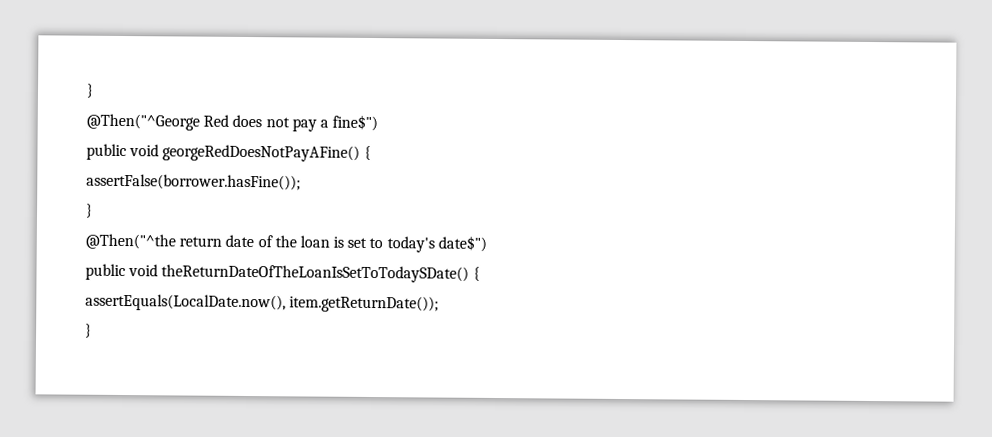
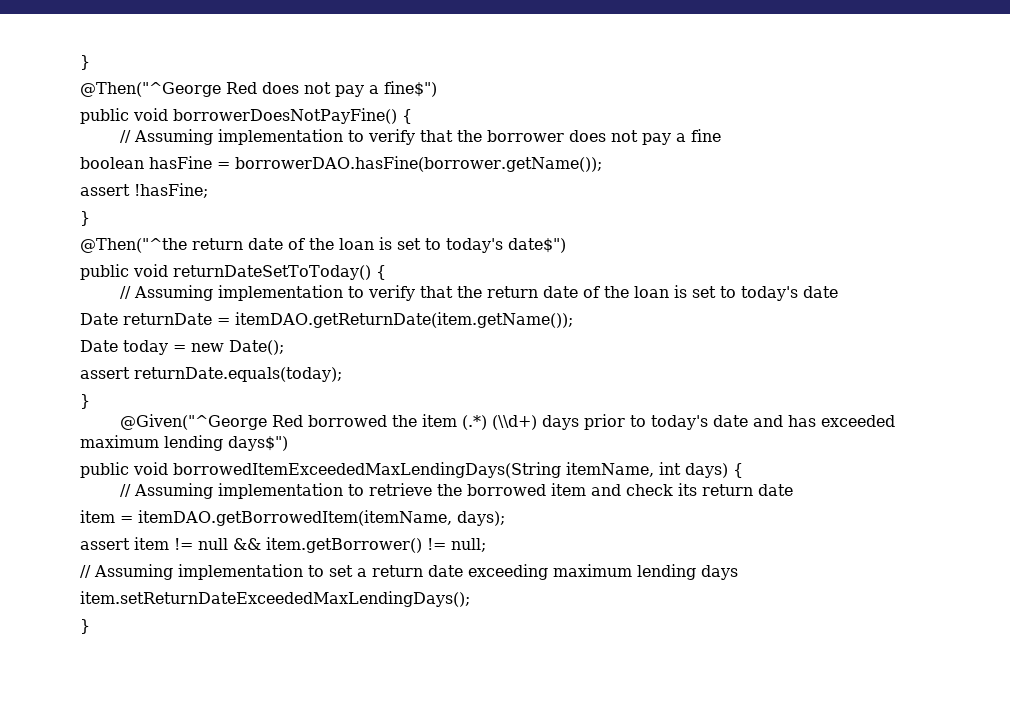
[162,144,371,162] [86,173,301,191] georgeRedDoesNotPayAFine() { // assertFalse(borrower.hasFine()); -> [173,108,412,124] [120,129,722,145] [80,156,602,172] [80,183,208,198] borrowerDoesNotPayFine() { // // Assuming implementation to verify that the borrower does not pay a fine // boolean hasFine = borrowerDAO.hasFine(borrower.getName()); // assert !hasFine;
[161,264,480,283] [85,293,440,313] theReturnDateOfTheLoanIsSetToTodaySDate() { // assertEquals(LocalDate.now(), item.getReturnDate()); -> [173,265,386,280] [120,285,839,301] [80,312,573,328] [80,340,284,355] [80,367,342,382] [80,394,90,409] [120,414,896,430] [80,435,288,451] [80,462,743,478] [120,483,794,499] [80,510,505,526] [80,537,486,553] [80,564,738,580] [80,591,470,607] returnDateSetToToday() { // // Assuming implementation to verify that the return date of the loan is set to today's date // Date returnDate = itemDAO.getReturnDate(item.getName()); // Date today = new Date(); // assert returnDate.equals(today); // } // @Given("^George Red borrowed the item (.*) (\\d+) days prior to today's date and has exceeded maximum lending days$") // public void borrowedItemExceededMaxLendingDays(String itemName, int days) { // // Assuming implementation to retrieve the borrowed item and check its return date // item = itemDAO.getBorrowedItem(itemName, days); // assert item != null && item.getBorrower() != null; // // Assuming implementation to set a return date exceeding maximum lending days // item.setReturnDateExceededMaxLendingDays();

